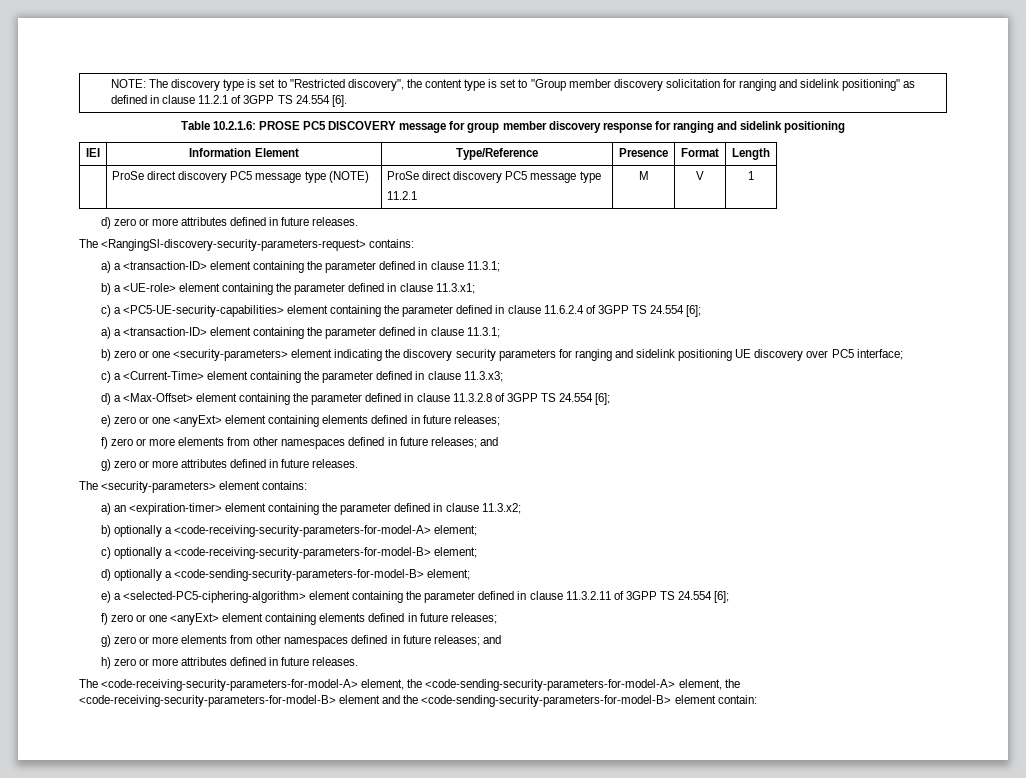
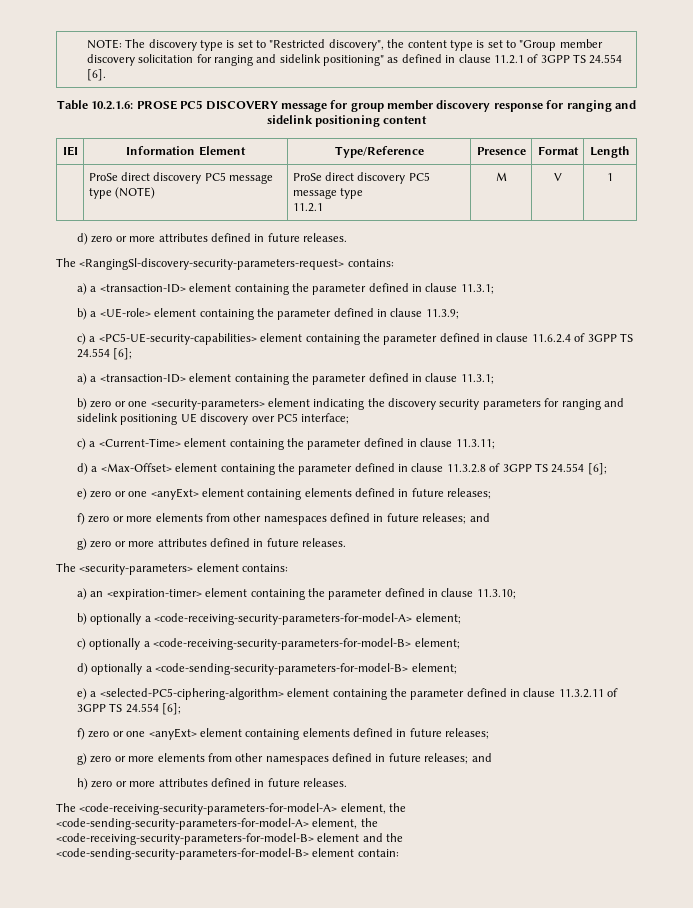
(846, 127) none -> [383,116,428,124] content
[435,283,475,294] 11.3.x1; -> [425,309,459,319] 11.3.9;
[463,371,503,382] 11.3.x3; -> [455,439,495,449] 11.3.11;
[481,503,521,514] 11.3.x2; -> [476,589,516,599] 11.3.10;

